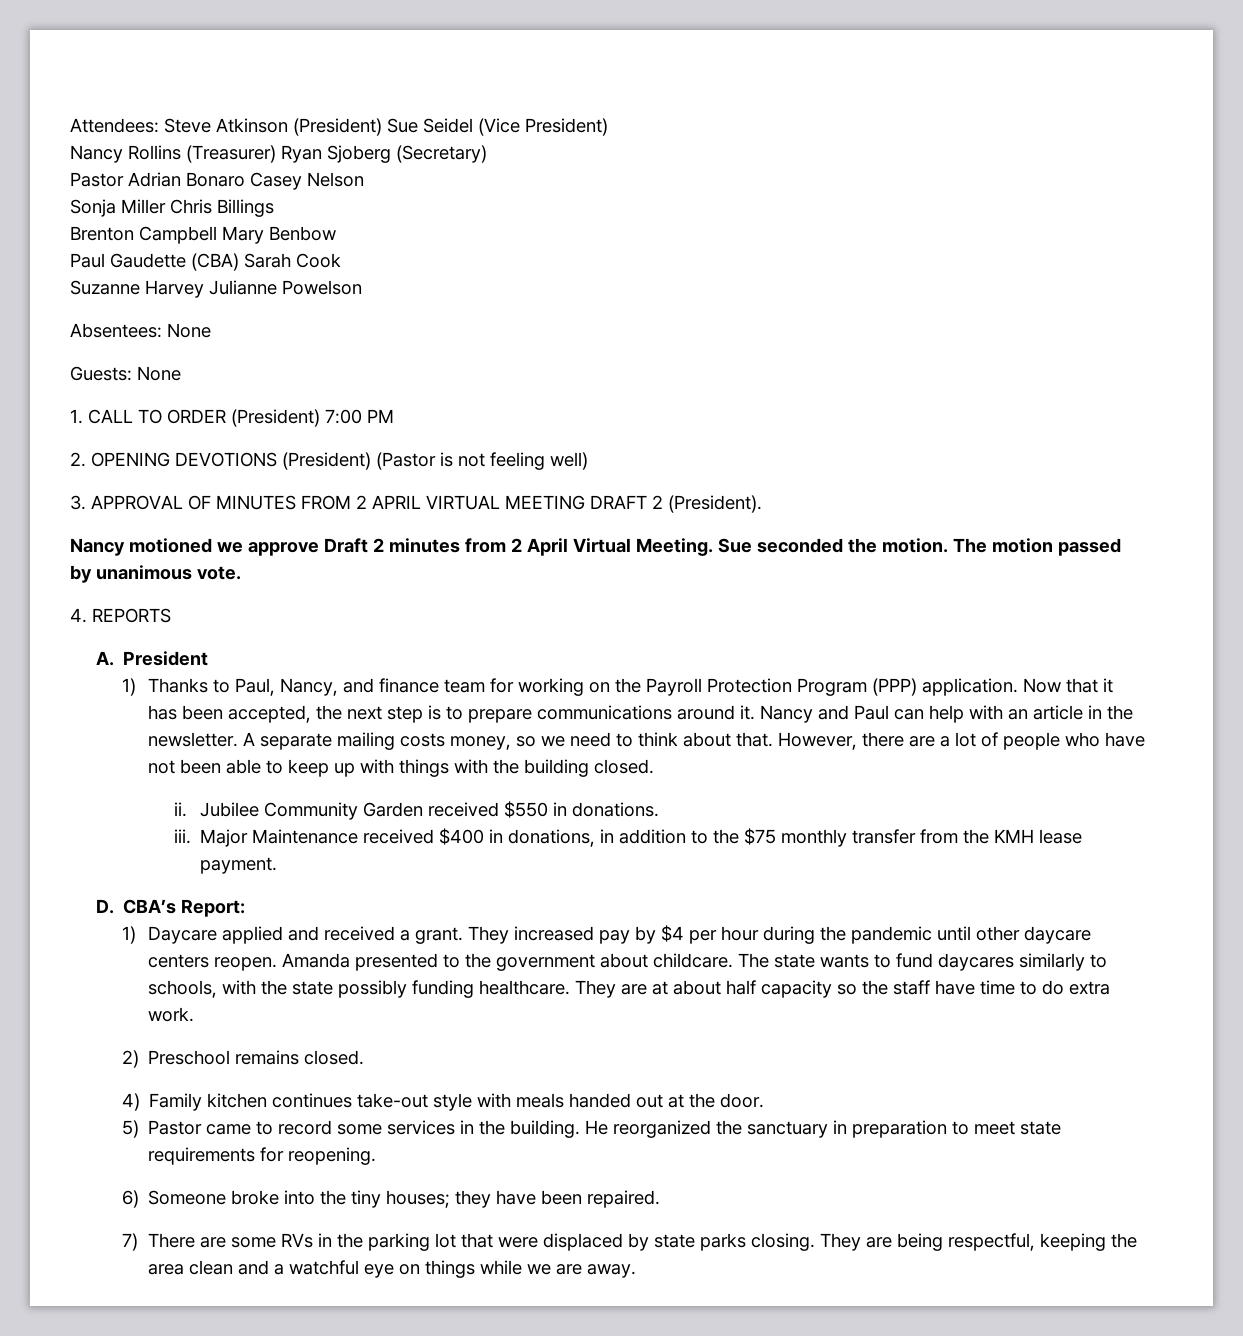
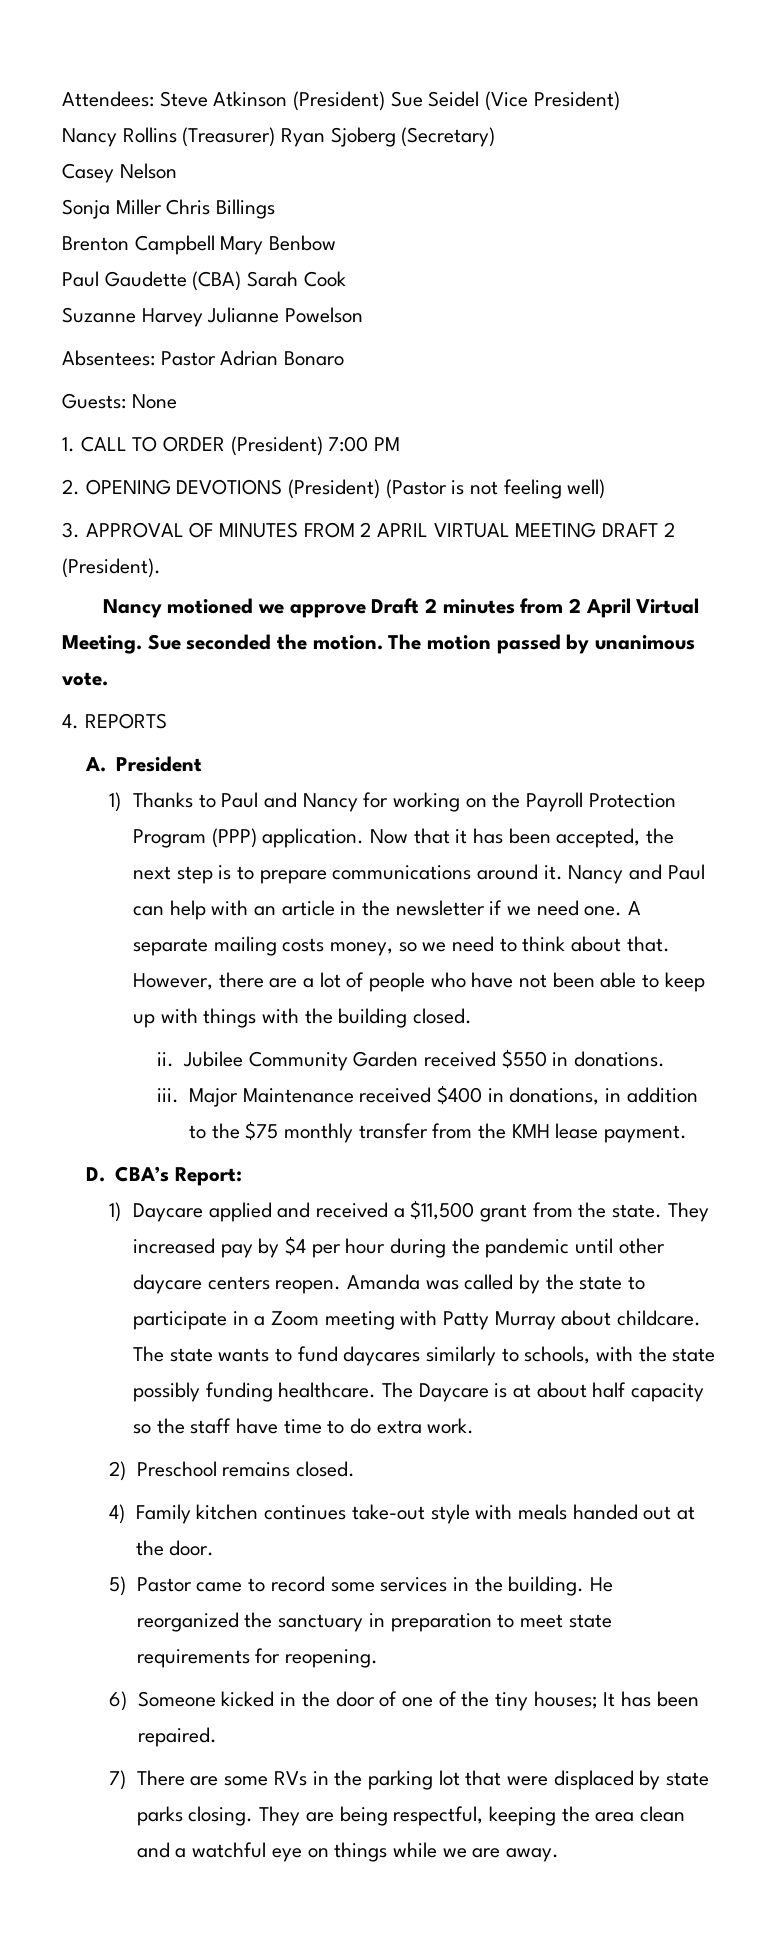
[70,172,245,187] Pastor Adrian Bonaro -> (496, 137) none
[70,323,211,338] Absentees: None -> [62,350,345,366] Absentees: Pastor Adrian Bonaro
[234,678,485,696] Paul, Nancy, and finance team -> [221,792,358,812] Paul and Nancy
[147,732,238,747] newsletter. -> [395,900,623,916] newsletter if we need one.
[414,927,463,944] grant. -> [410,1200,663,1222] $11,500 grant from the state.
[354,953,595,971] presented to the government -> [425,1274,646,1294] [132,1310,556,1330] was called by the state to participate in a Zoom meeting with Patty Murray
[574,980,647,998] They are -> [381,1382,508,1402] The Daycare is
[231,1190,316,1205] broke into -> [221,1691,457,1707] kicked in the door of one of
[455,1190,537,1208] they have -> [603,1691,651,1707] It has

